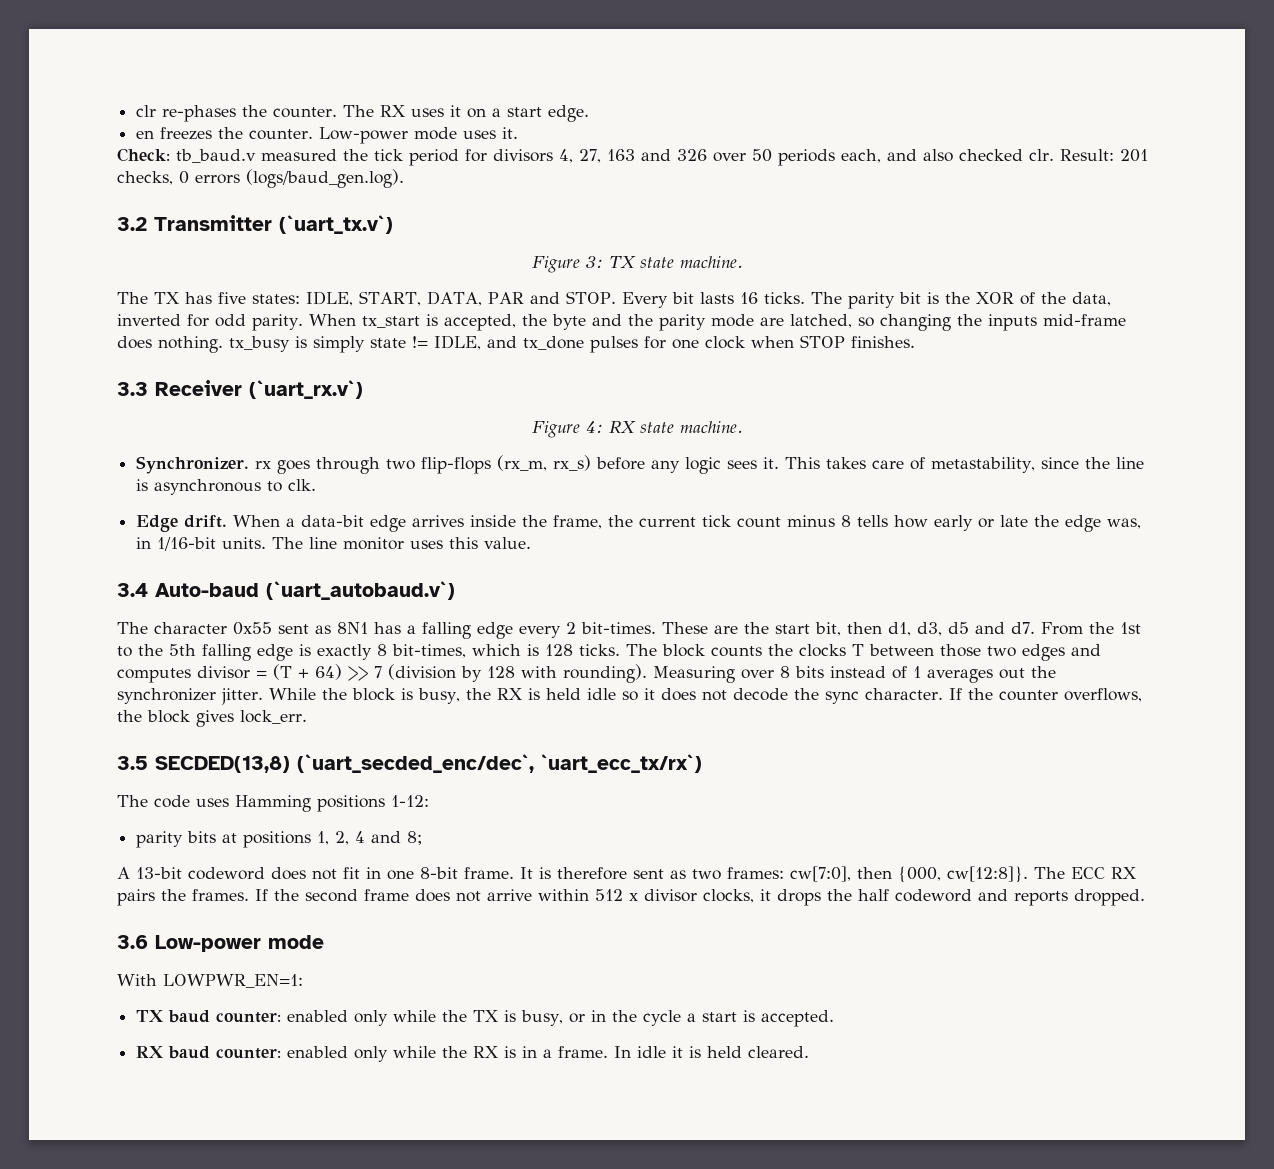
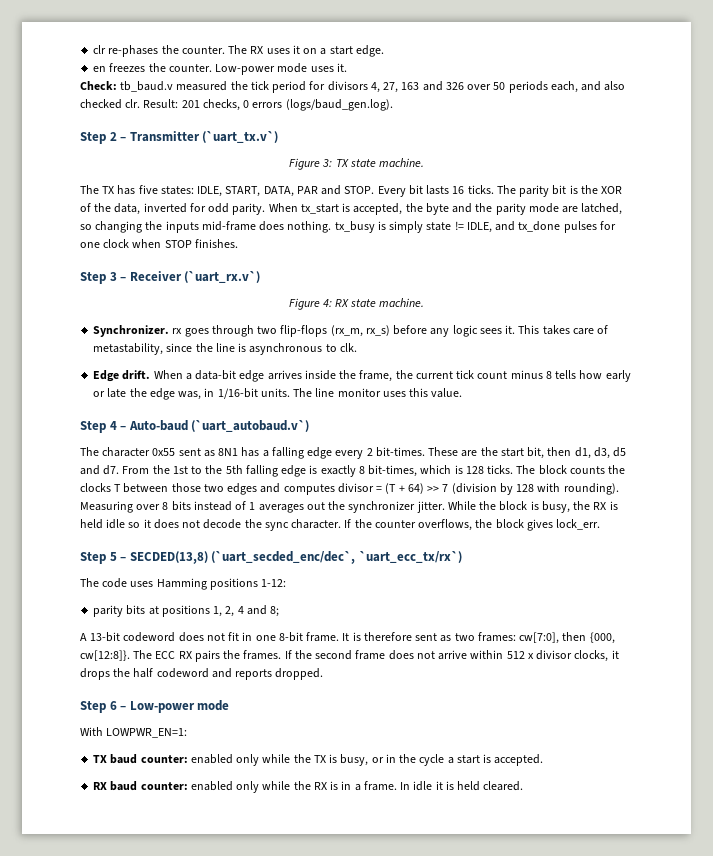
[117,217,147,231] 3.2 -> [80,132,127,144] Step 2 –
[117,382,148,396] 3.3 -> [80,272,127,284] Step 3 –
[117,583,148,597] 3.4 -> [80,421,127,433] Step 4 –
[117,756,148,770] 3.5 -> [80,552,127,564] Step 5 –
[117,935,148,949] 3.6 -> [80,701,127,713] Step 6 –

